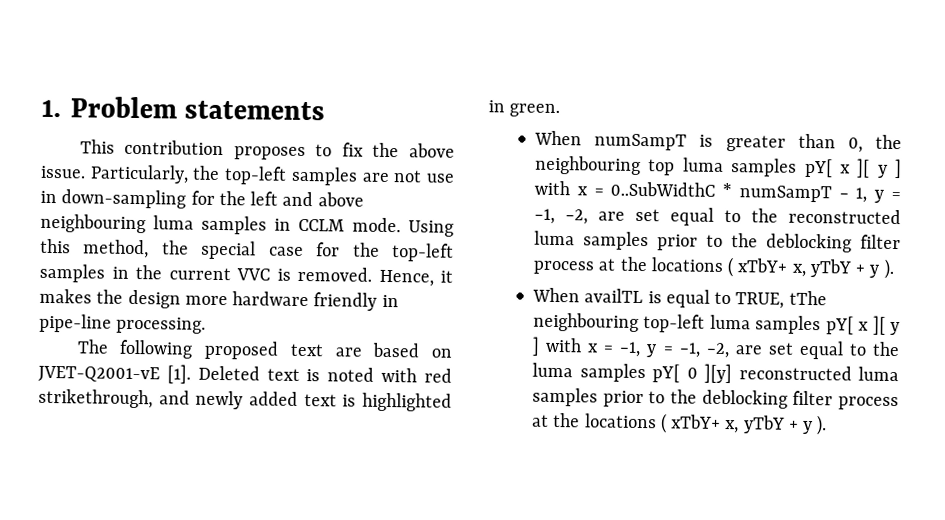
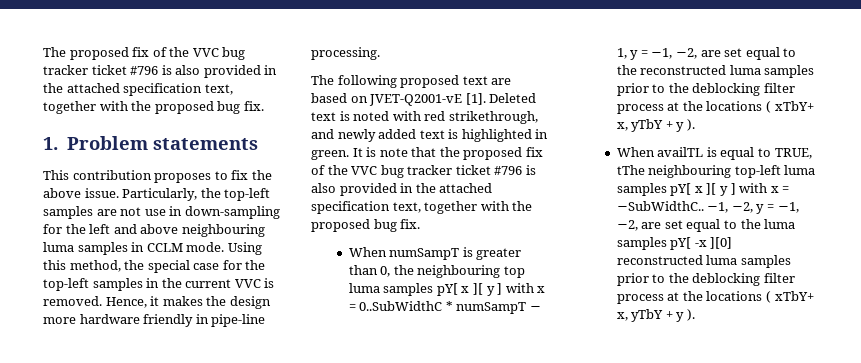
(41, 108) none -> [43,47,246,60] [43,65,278,78] [43,83,233,96] [43,101,264,114] The proposed fix of the VVC bug tracker ticket #796 is also provided in the attached specification text, together with the proposed bug fix. //
(561, 110) none -> [352,147,543,160] [311,165,536,178] [311,183,493,196] [311,201,533,214] [311,219,421,232] It is note that the proposed fix of the VVC bug tracker ticket #796 is also provided in the attached specification text, together with the proposed bug fix.
[619,341,642,358] −1, -> [616,201,753,213] −SubWidthC.. −1, −2,
[686,363,733,384] 0 ][y] -> [694,237,733,249] -x ][0]

